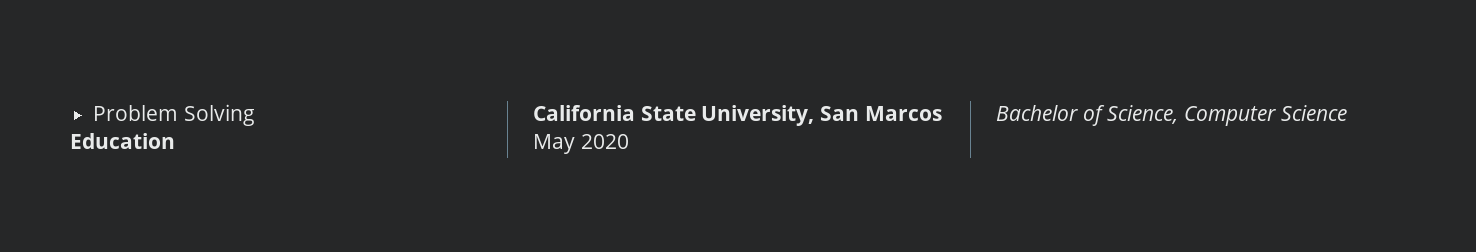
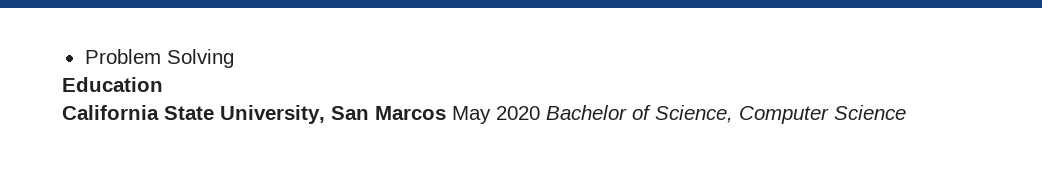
(629, 141) // -> (540, 113) none

